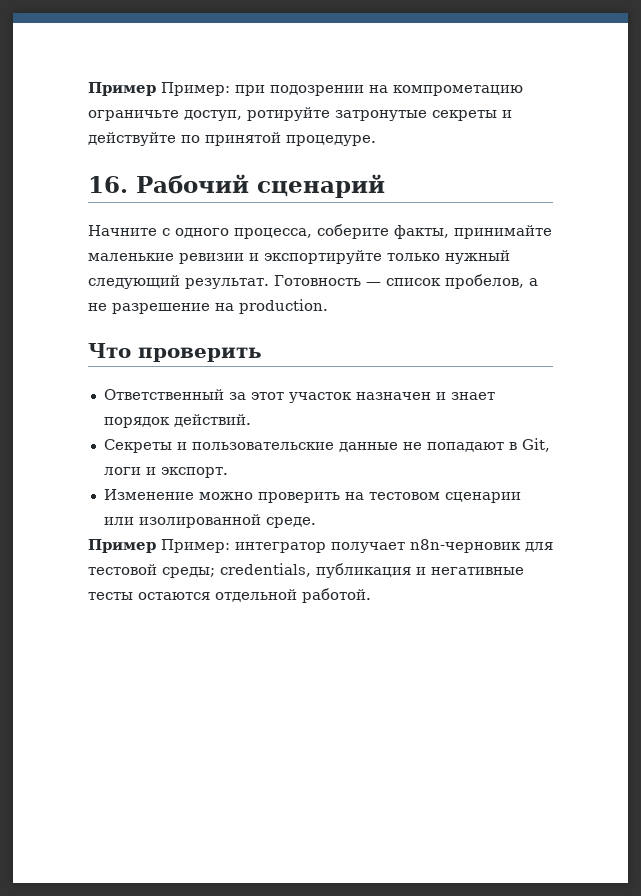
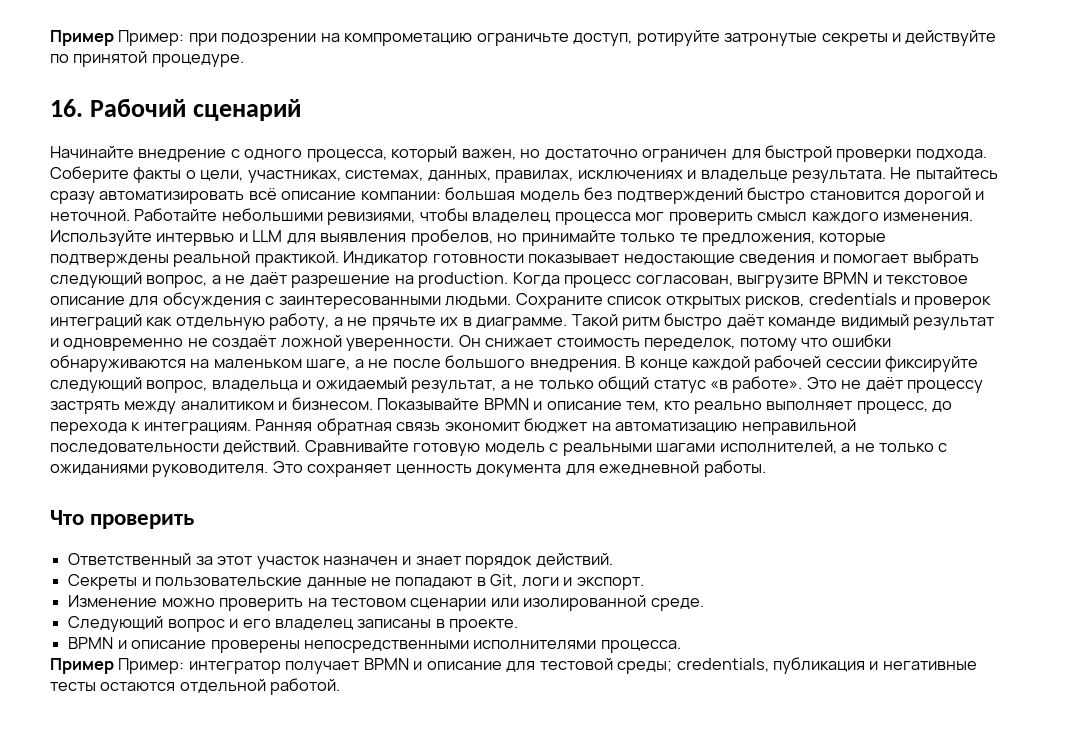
[88,225,157,236] Начните -> [50,146,227,162] Начинайте внедрение
[317,224,552,239] [88,250,510,264] [88,274,538,289] [88,303,107,311] соберите факты, принимайте маленькие ревизии и экспортируйте только нужный следующий результат. Готовность — список пробелов, а не -> [391,145,987,162] [50,166,998,183] [50,187,985,204] [50,208,974,225] [50,229,887,246] [50,250,979,267] [50,272,287,288] который важен, но достаточно ограничен для быстрой проверки подхода. Соберите факты о цели, участниках, системах, данных, правилах, исключениях и владельце результата. Не пытайтесь сразу автоматизировать всё описание компании: большая модель без подтверждений быстро становится дорогой и неточной. Работайте небольшими ревизиями, чтобы владелец процесса мог проверить смысл каждого изменения. Используйте интервью и LLM для выявления пробелов, но принимайте только те предложения, которые подтверждены реальной практикой. Индикатор готовности показывает недостающие сведения и помогает выбрать следующий вопрос, а не даёт
(328, 306) none -> [512,272,969,288] [50,292,992,309] [50,313,995,330] [50,334,892,351] [50,355,979,372] [50,376,984,393] [50,397,953,414] [50,418,856,435] [50,440,948,456] [50,460,766,477] Когда процесс согласован, выгрузите BPMN и текстовое описание для обсуждения с заинтересованными людьми. Сохраните список открытых рисков, credentials и проверок интеграций как отдельную работу, а не прячьте их в диаграмме. Такой ритм быстро даёт команде видимый результат и одновременно не создаёт ложной уверенности. Он снижает стоимость переделок, потому что ошибки обнаруживаются на маленьком шаге, а не после большого внедрения. В конце каждой рабочей сессии фиксируйте следующий вопрос, владельца и ожидаемый результат, а не только общий статус «в работе». Это не даёт процессу застрять между аналитиком и бизнесом. Показывайте BPMN и описание тем, кто реально выполняет процесс, до перехода к интеграциям. Ранняя обратная связь экономит бюджет на автоматизацию неправильной последовательности действий. Сравнивайте готовую модель с реальными шагами исполнителей, а не только с ожиданиями руководителя. Это сохраняет ценность документа для ежедневной работы.
(316, 522) none -> [68,616,519,632] [68,637,681,653] // Следующий вопрос и его владелец записаны в проекте. // BPMN и описание проверены непосредственными исполнителями процесса.
[410,539,521,553] n8n-черновик -> [363,658,502,670] BPMN и описание

